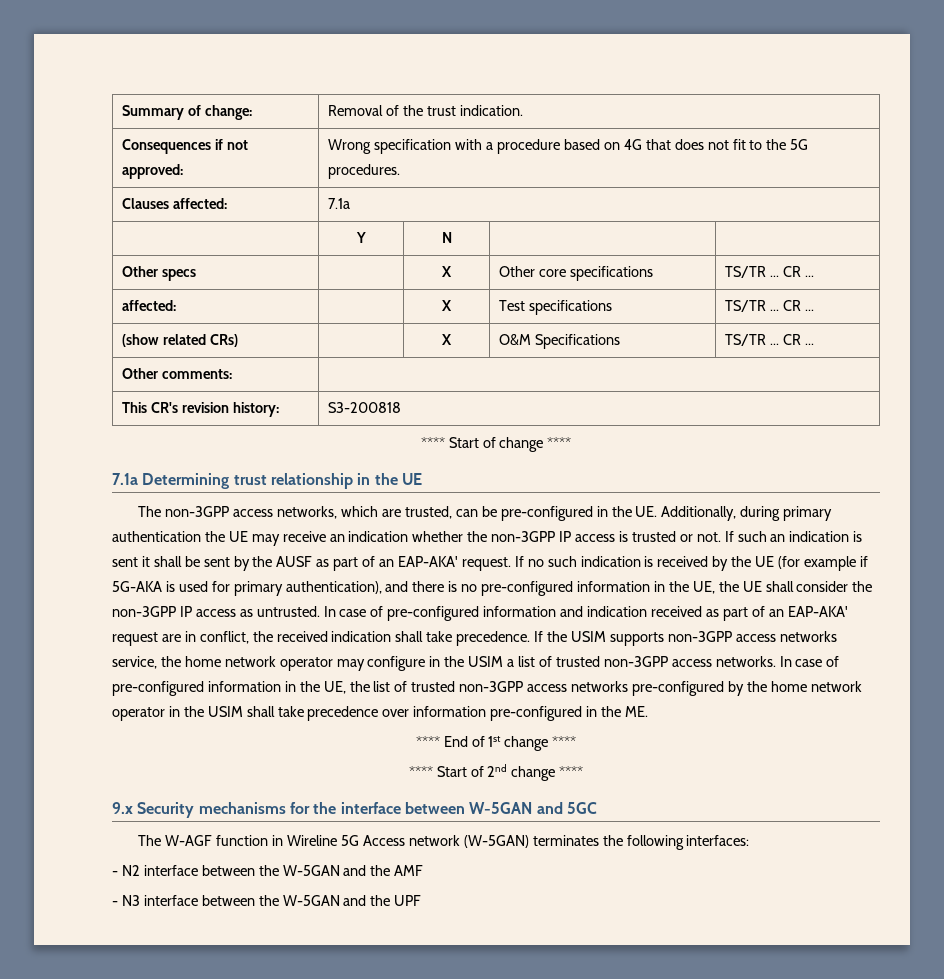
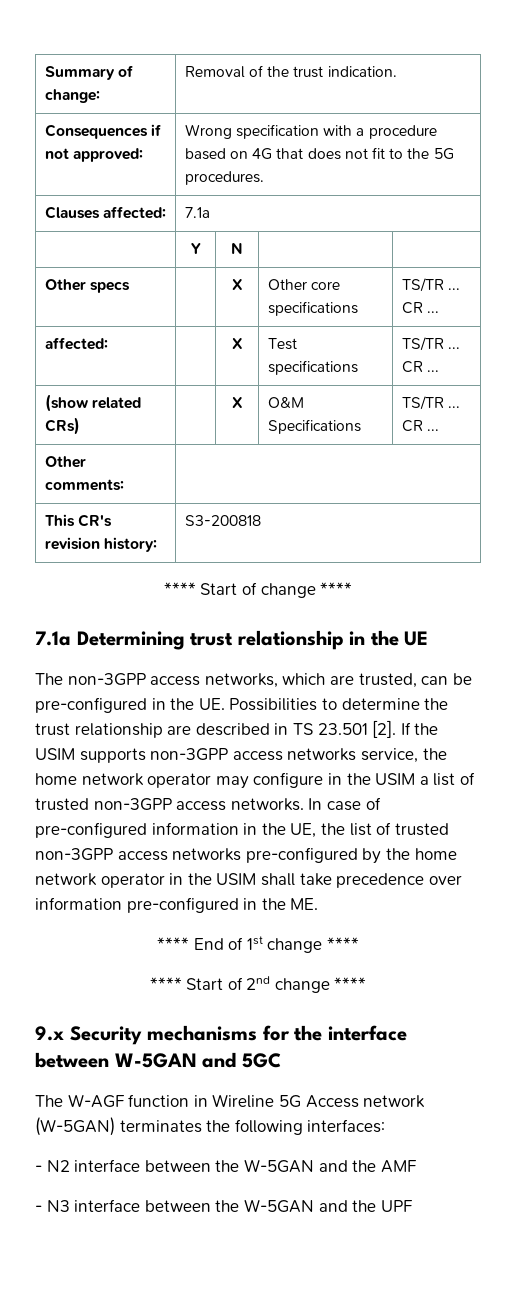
[661,506,833,521] [112,531,863,546] [112,556,868,571] [112,581,873,596] [112,606,848,621] [112,631,531,646] Additionally, during primary authentication the UE may receive an indication whether the non-3GPP IP access is trusted or not. If such an indication is sent it shall be sent by the AUSF as part of an EAP-AKA' request. If no such indication is received by the UE (for example if 5G-AKA is used for primary authentication), and there is no pre-configured information in the UE, the UE shall consider the non-3GPP IP access as untrusted. In case of pre-configured information and indication received as part of an EAP-AKA' request are in conflict, the received indication shall take precedence. -> [229,698,449,711] [35,720,397,738] Possibilities to determine the trust relationship are described in TS 23.501 [2].

